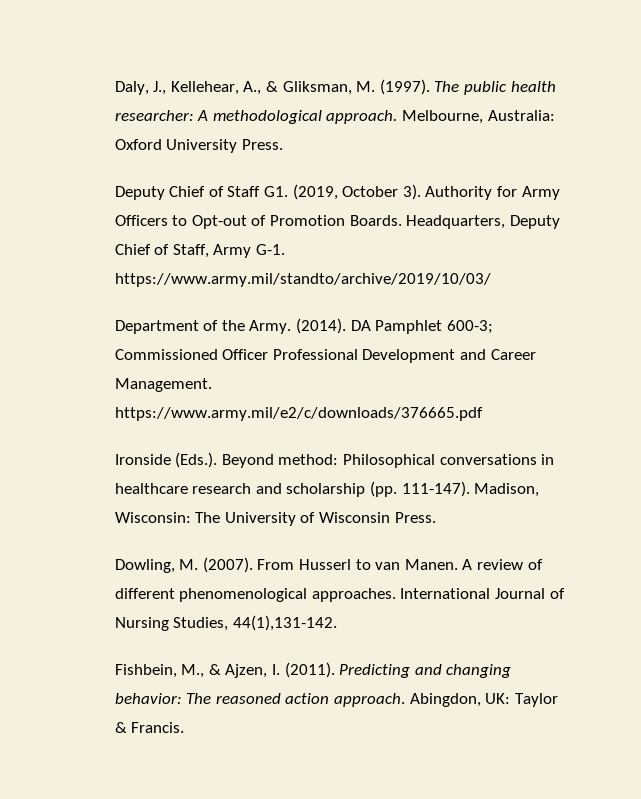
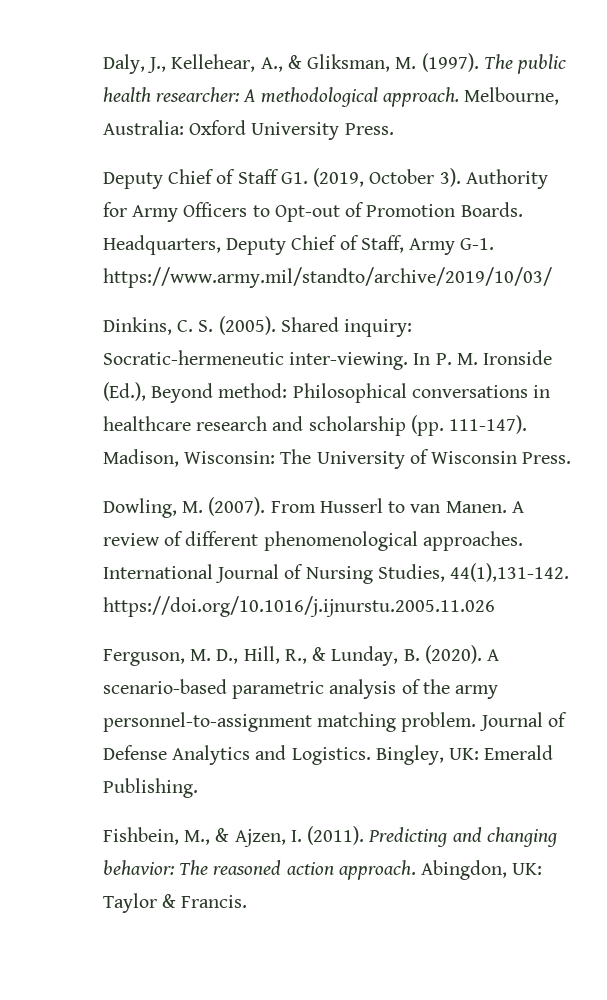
[114,318,493,334] [114,349,536,363] [114,378,212,392] [114,407,483,421] [114,452,218,468] Department of the Army. (2014). DA Pamphlet 600-3; Commissioned Officer Professional Development and Career Management. https://www.army.mil/e2/c/downloads/376665.pdf // Ironside (Eds.). -> [102,316,413,337] [102,350,553,370] [102,382,146,401] Dinkins, C. S. (2005). Shared inquiry: Socratic-hermeneutic inter-viewing. In P. M. Ironside (Ed.),
(337, 623) none -> [102,596,495,617] [102,645,500,666] [102,679,499,699] [102,712,567,732] [102,745,554,765] [102,778,198,798] https://doi.org/10.1016/j.ijnurstu.2005.11.026 // Ferguson, M. D., Hill, R., & Lunday, B. (2020). A scenario-based parametric analysis of the army personnel-to-assignment matching problem. Journal of Defense Analytics and Logistics. Bingley, UK: Emerald Publishing.

